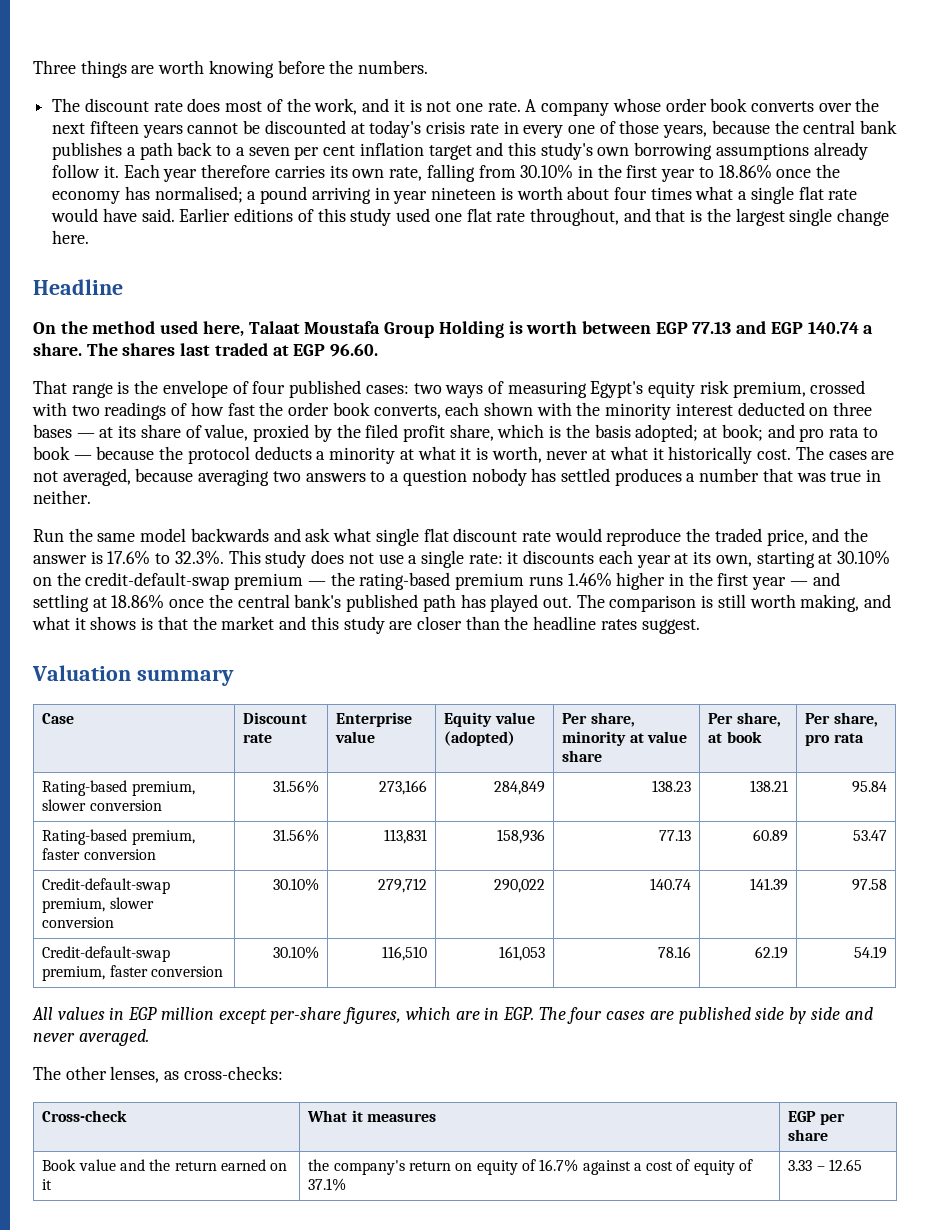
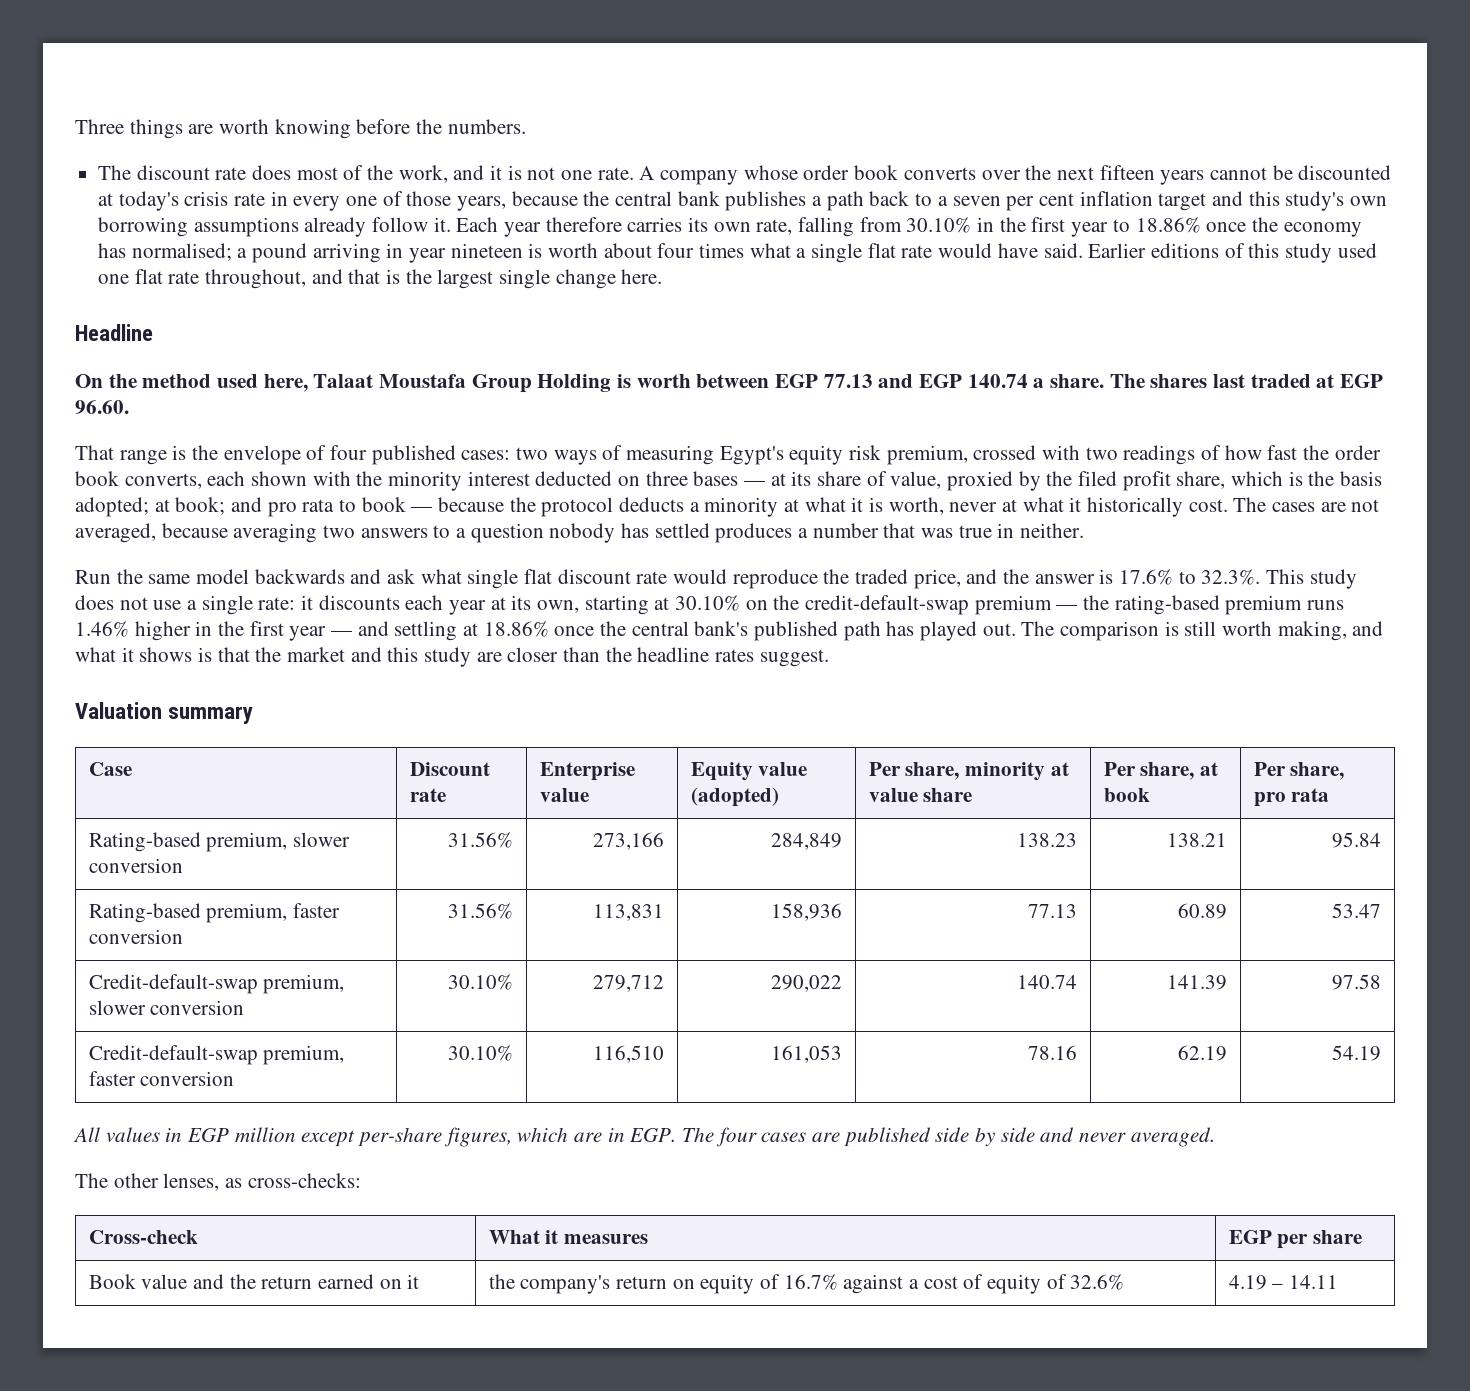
[308,1178,347,1191] [788,1159,862,1171] 37.1% | 3.33 – 12.65 -> [1070,1274,1125,1290] [1228,1275,1339,1290] 32.6% | 4.19 – 14.11

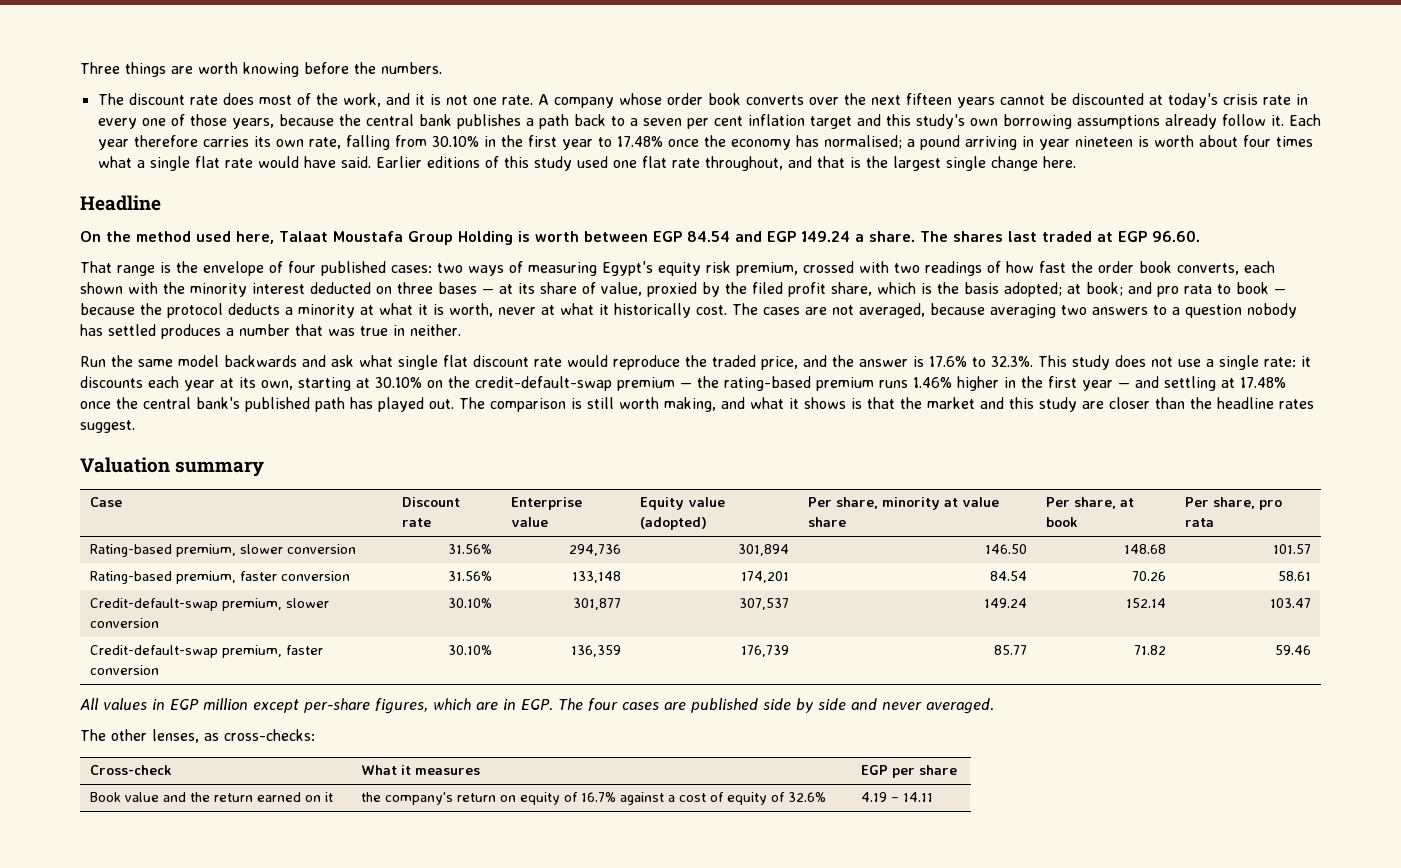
[1135,217,1201,233] 18.86% -> [616,136,663,147] 17.48%
[823,374,873,388] 77.13 -> [686,231,730,242] 84.54
[967,374,1028,388] 140.74 -> [800,231,850,242] 149.24
[483,621,549,637] 18.86% -> [1240,377,1286,388] 17.48%
[593,832,665,850] [771,833,843,850] [1017,833,1078,847] [1167,833,1228,847] [1332,832,1382,848] 273,166 | 284,849 | 138.23 | 138.21 | 95.84 -> [568,544,621,556] [737,544,789,556] [984,544,1027,554] [1123,544,1166,554] [1272,544,1311,554] 294,736 | 301,894 | 146.50 | 148.68 | 101.57
[593,904,665,921] [771,903,843,921] [1028,904,1078,918] [1178,903,1228,919] [1332,903,1382,918] 113,831 | 158,936 | 77.13 | 60.89 | 53.47 -> [571,571,621,583] [740,571,789,583] [989,571,1027,581] [1131,571,1166,581] [1277,571,1311,581] 133,148 | 174,201 | 84.54 | 70.26 | 58.61
[593,975,665,992] [771,975,843,992] [1017,975,1078,989] [1167,975,1228,990] [1332,974,1382,990] 279,712 | 290,022 | 140.74 | 141.39 | 97.58 -> [572,598,621,610] [738,598,789,610] [983,598,1027,608] [1125,598,1166,608] [1269,598,1311,608] 301,877 | 307,537 | 149.24 | 152.14 | 103.47
[593,1045,665,1063] [771,1045,843,1063] [1028,1045,1078,1060] [1178,1045,1228,1061] [1332,1045,1382,1061] 116,510 | 161,053 | 78.16 | 62.19 | 54.19 -> [570,645,621,657] [740,645,789,657] [993,645,1027,655] [1133,645,1166,655] [1274,645,1311,655] 136,359 | 176,739 | 85.77 | 71.82 | 59.46

